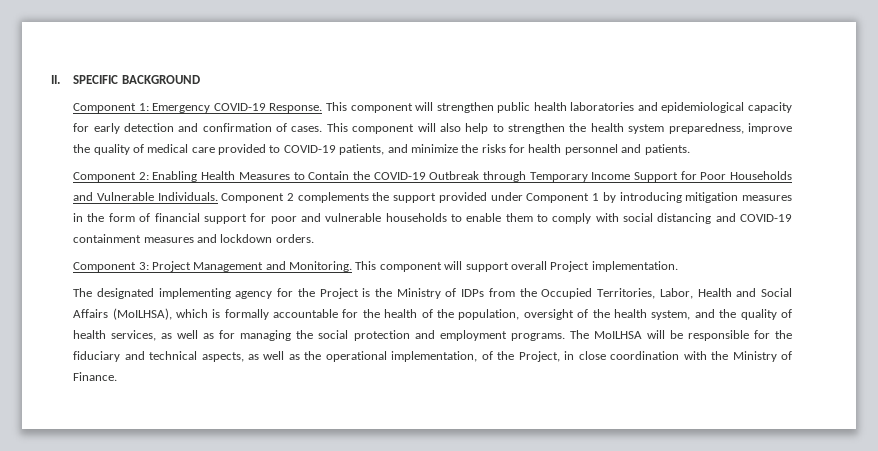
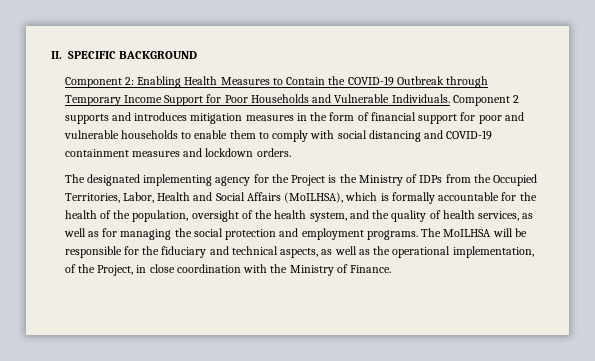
[73,102,792,113] [73,123,792,134] [73,144,690,155] // Component 1: Emergency COVID-19 Response. This component will strengthen public health laboratories and epidemiological capacity for early detection and confirmation of cases. This component will also help to strengthen the health system preparedness, improve the quality of medical care provided to COVID-19 patients, and minimize the risks for health personnel and patients. -> (198, 55) none
[297,192,682,203] complements the support provided under Component 1 by introducing -> [64,112,188,124] supports and introduces
[73,261,678,272] // Component 3: Project Management and Monitoring. This component will support overall Project implementation. -> (291, 152) none

